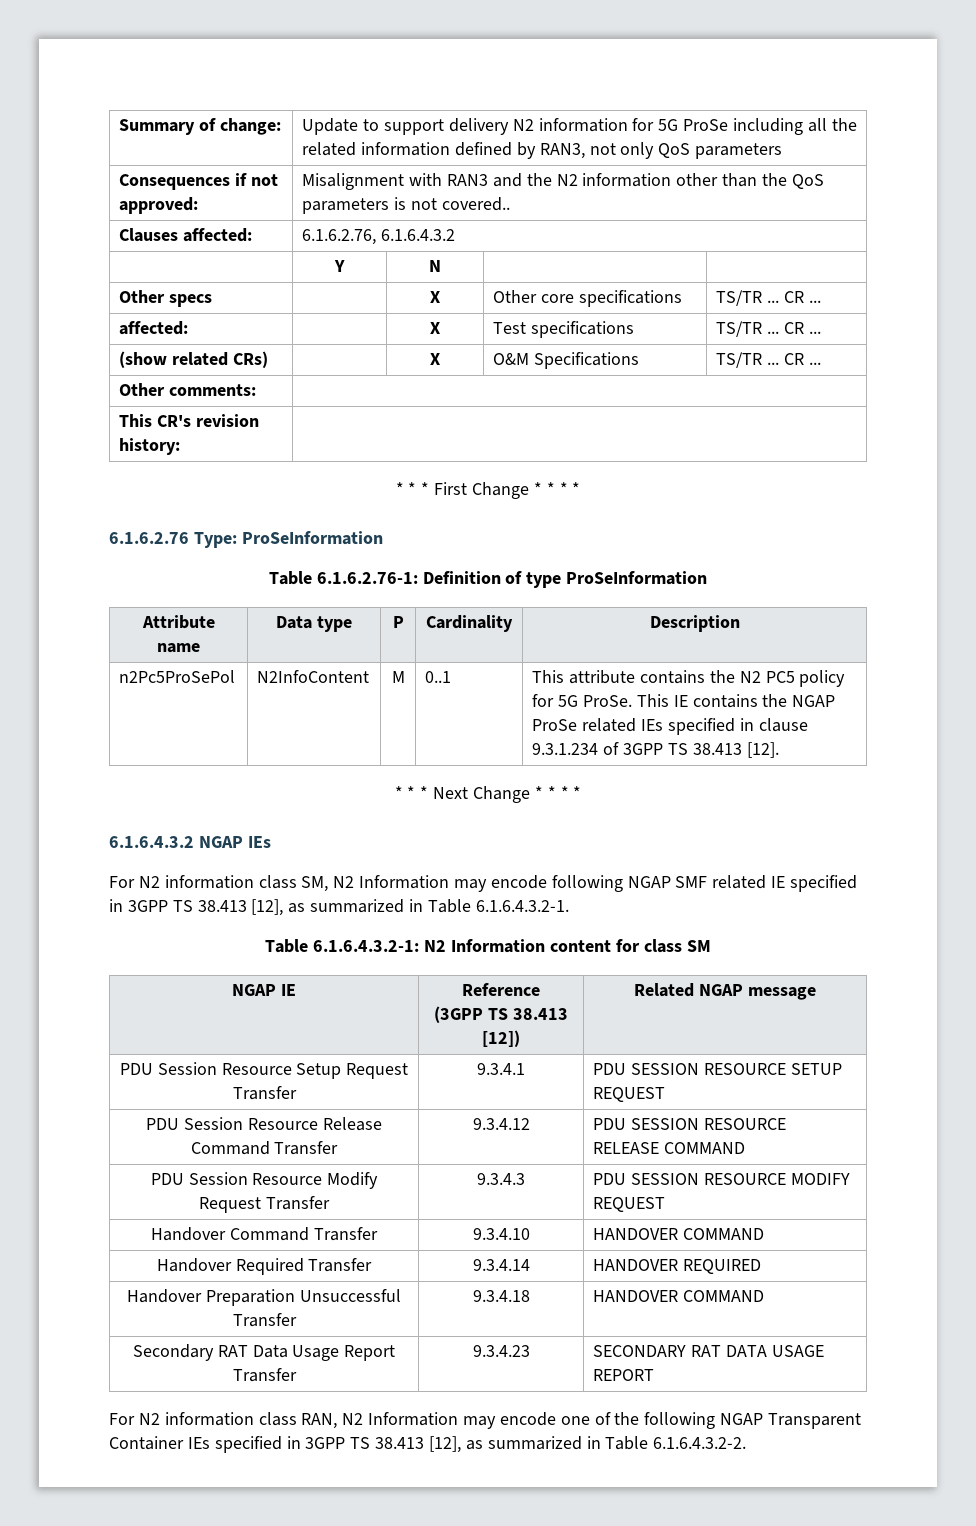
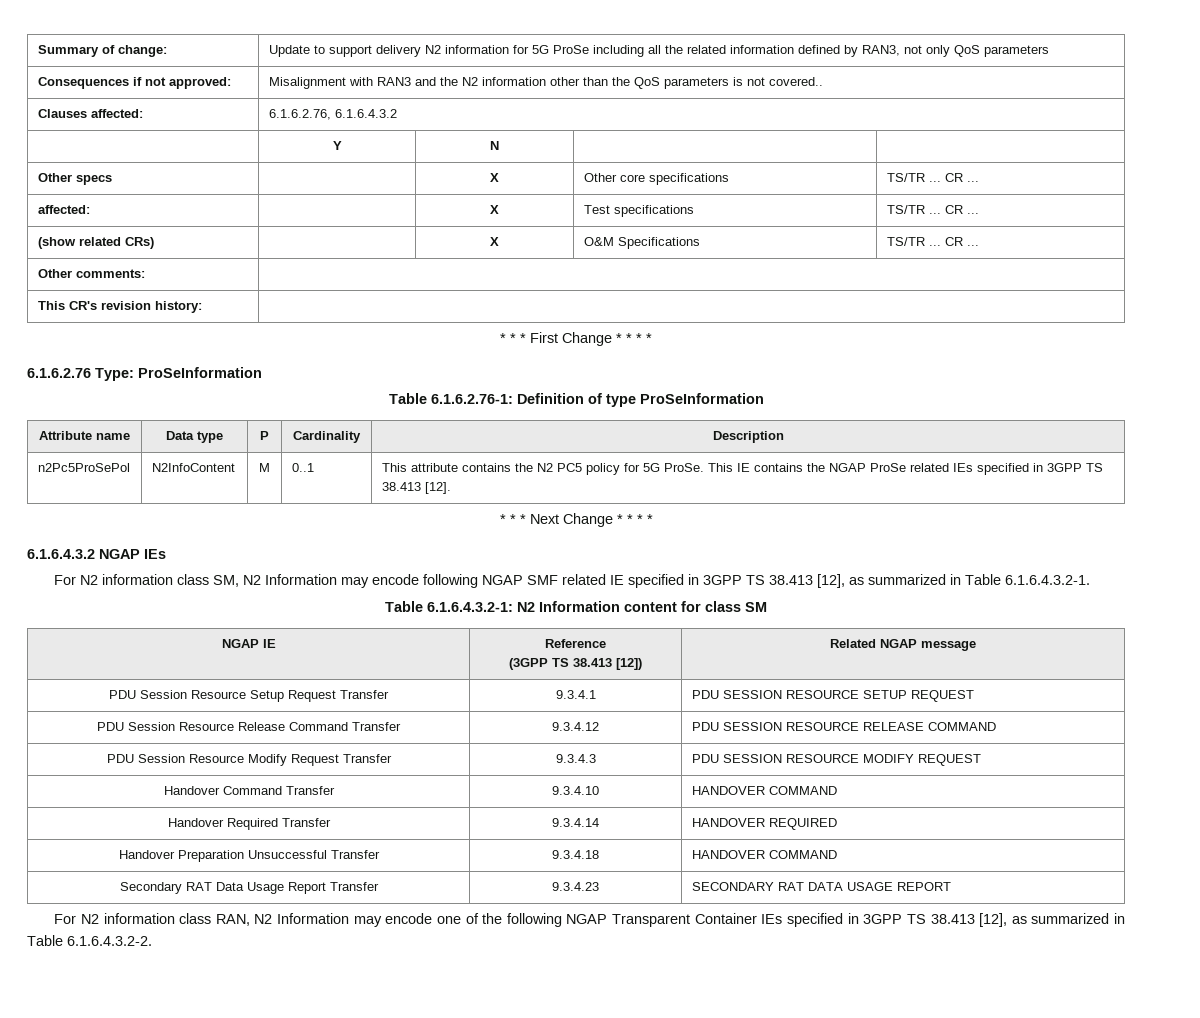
[758,718,808,732] [532,742,620,755] clause 9.3.1.234 of -> (1043, 467) none

